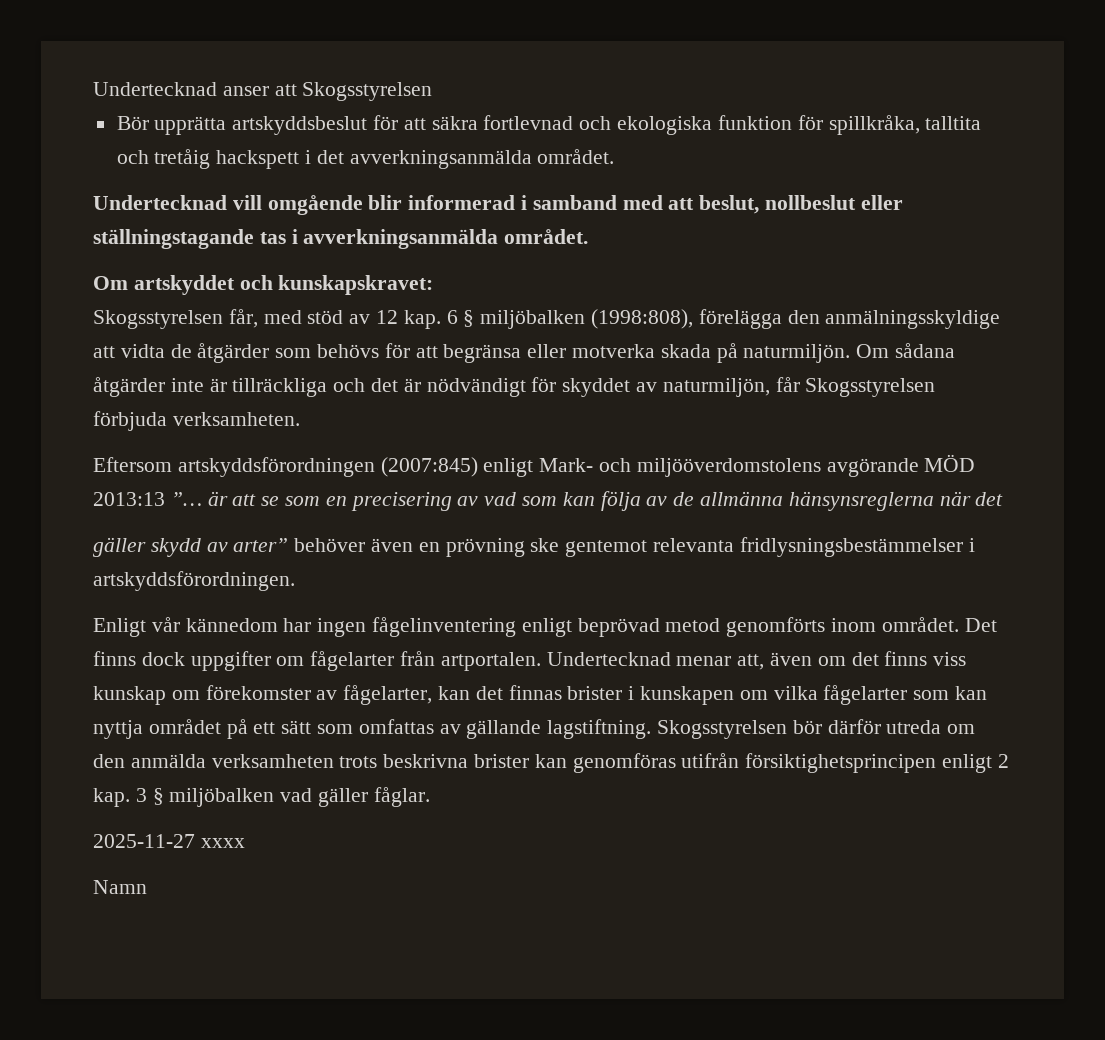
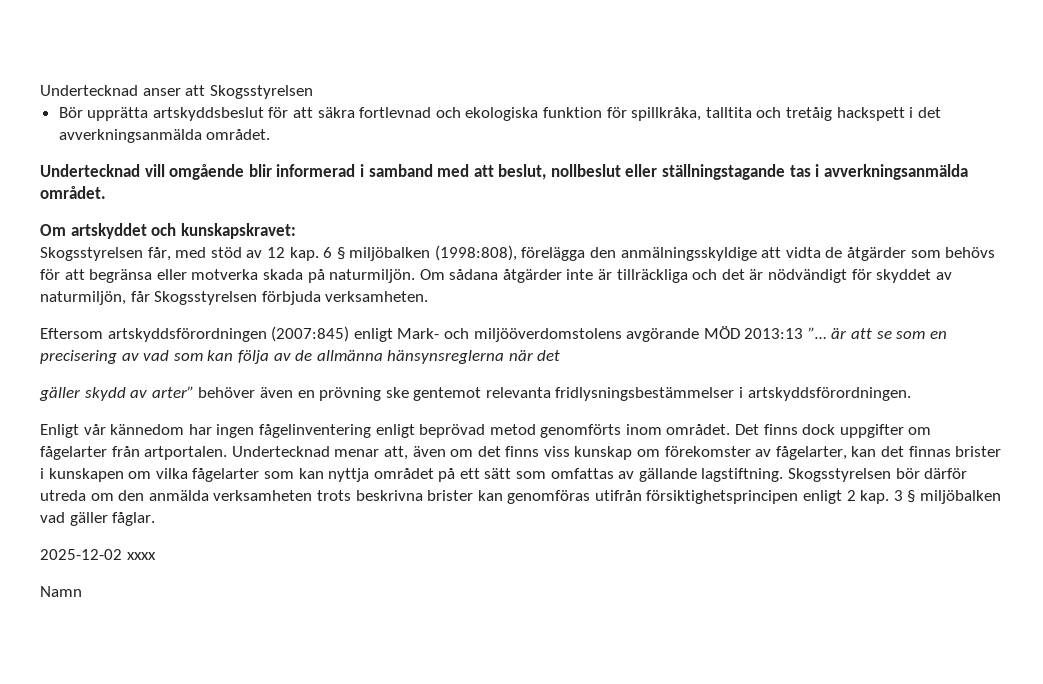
[93,834,195,848] 2025-11-27 -> [40,549,122,560] 2025-12-02

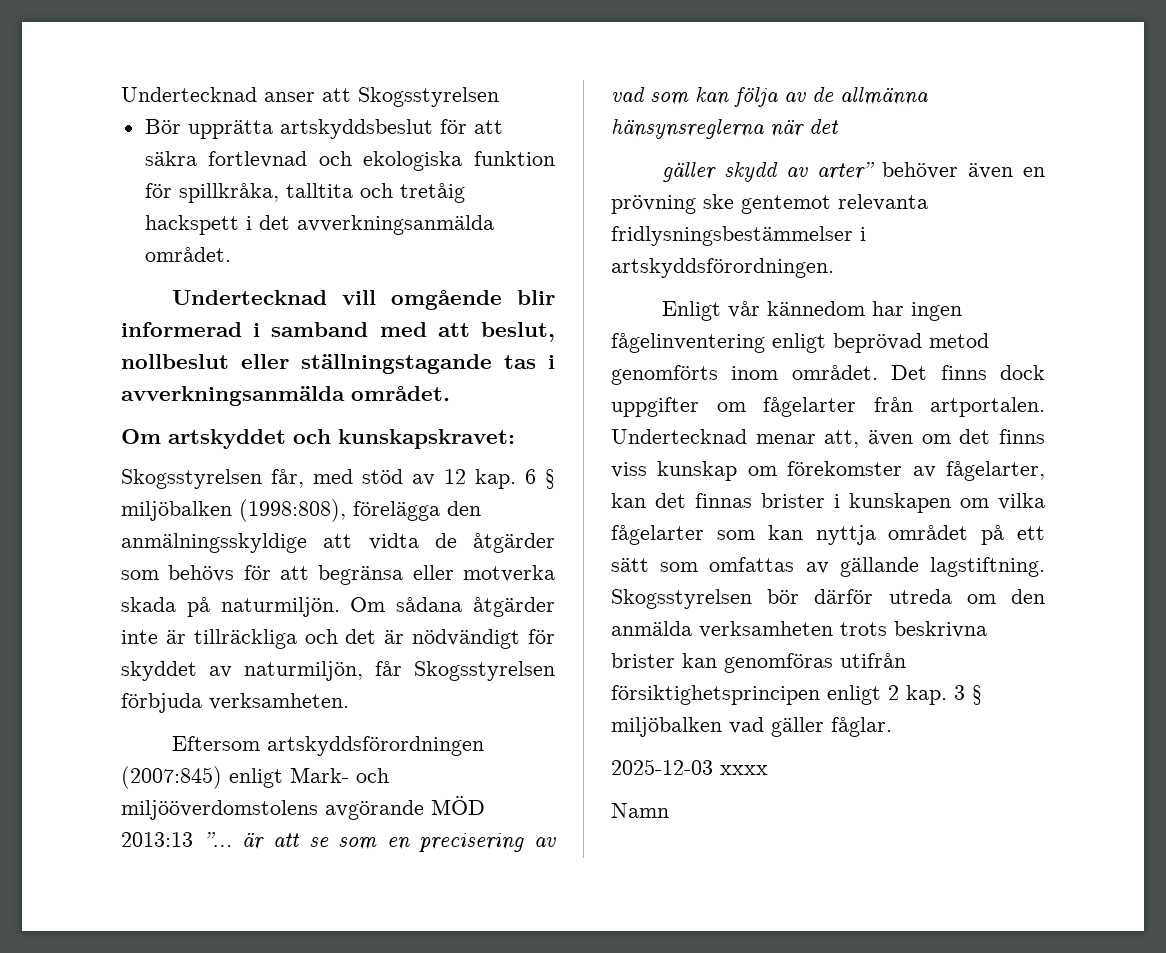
[40,549,122,560] 2025-12-02 -> [611,759,713,775] 2025-12-03

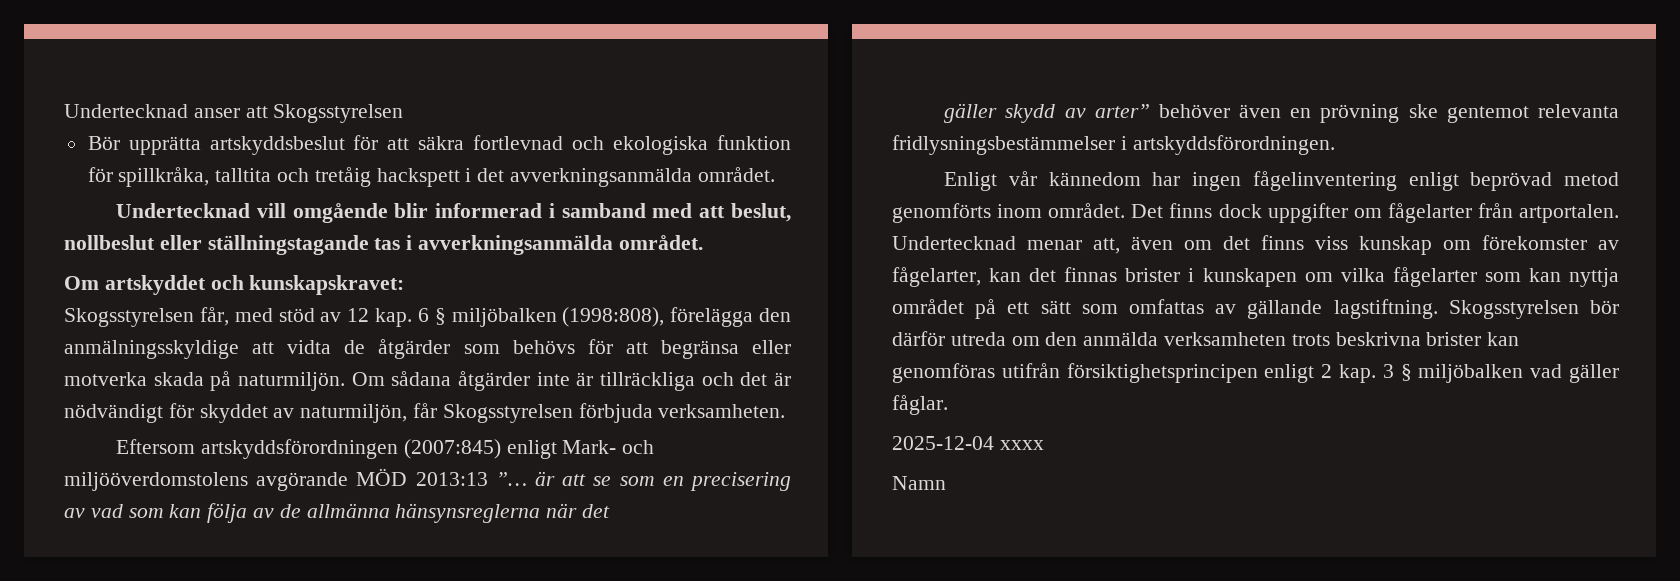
[611,759,713,775] 2025-12-03 -> [892,436,994,450] 2025-12-04

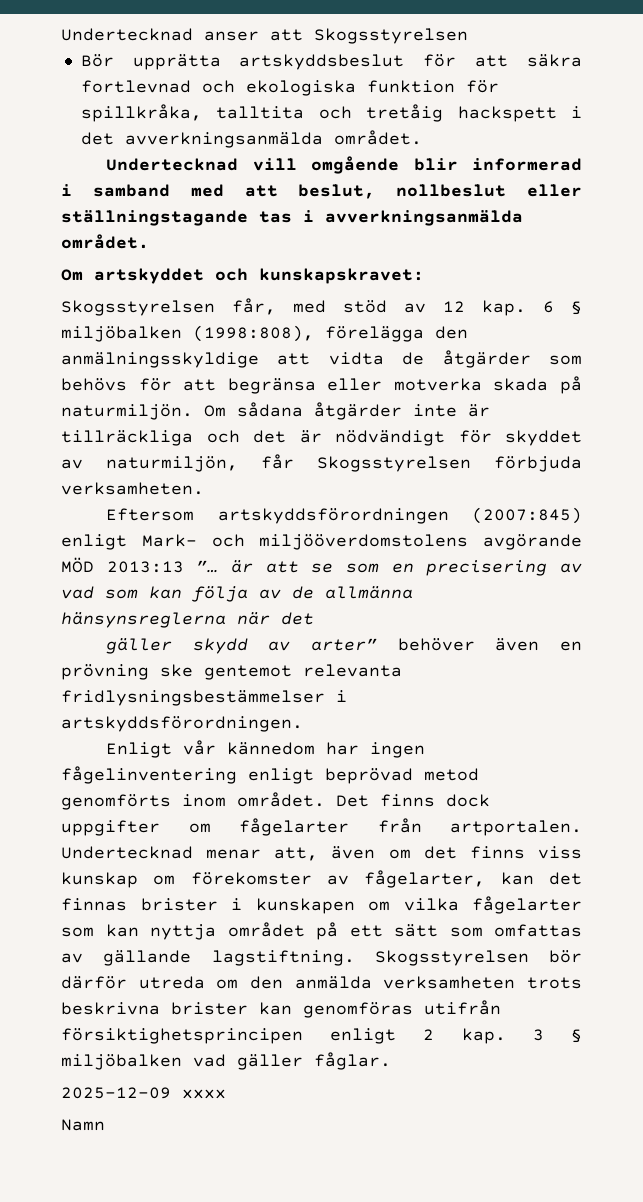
[892,436,994,450] 2025-12-04 -> [61,1087,171,1099] 2025-12-09

